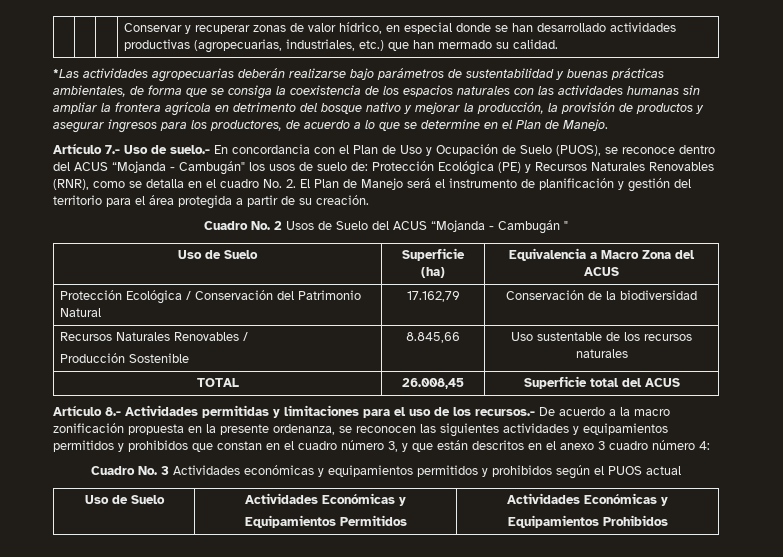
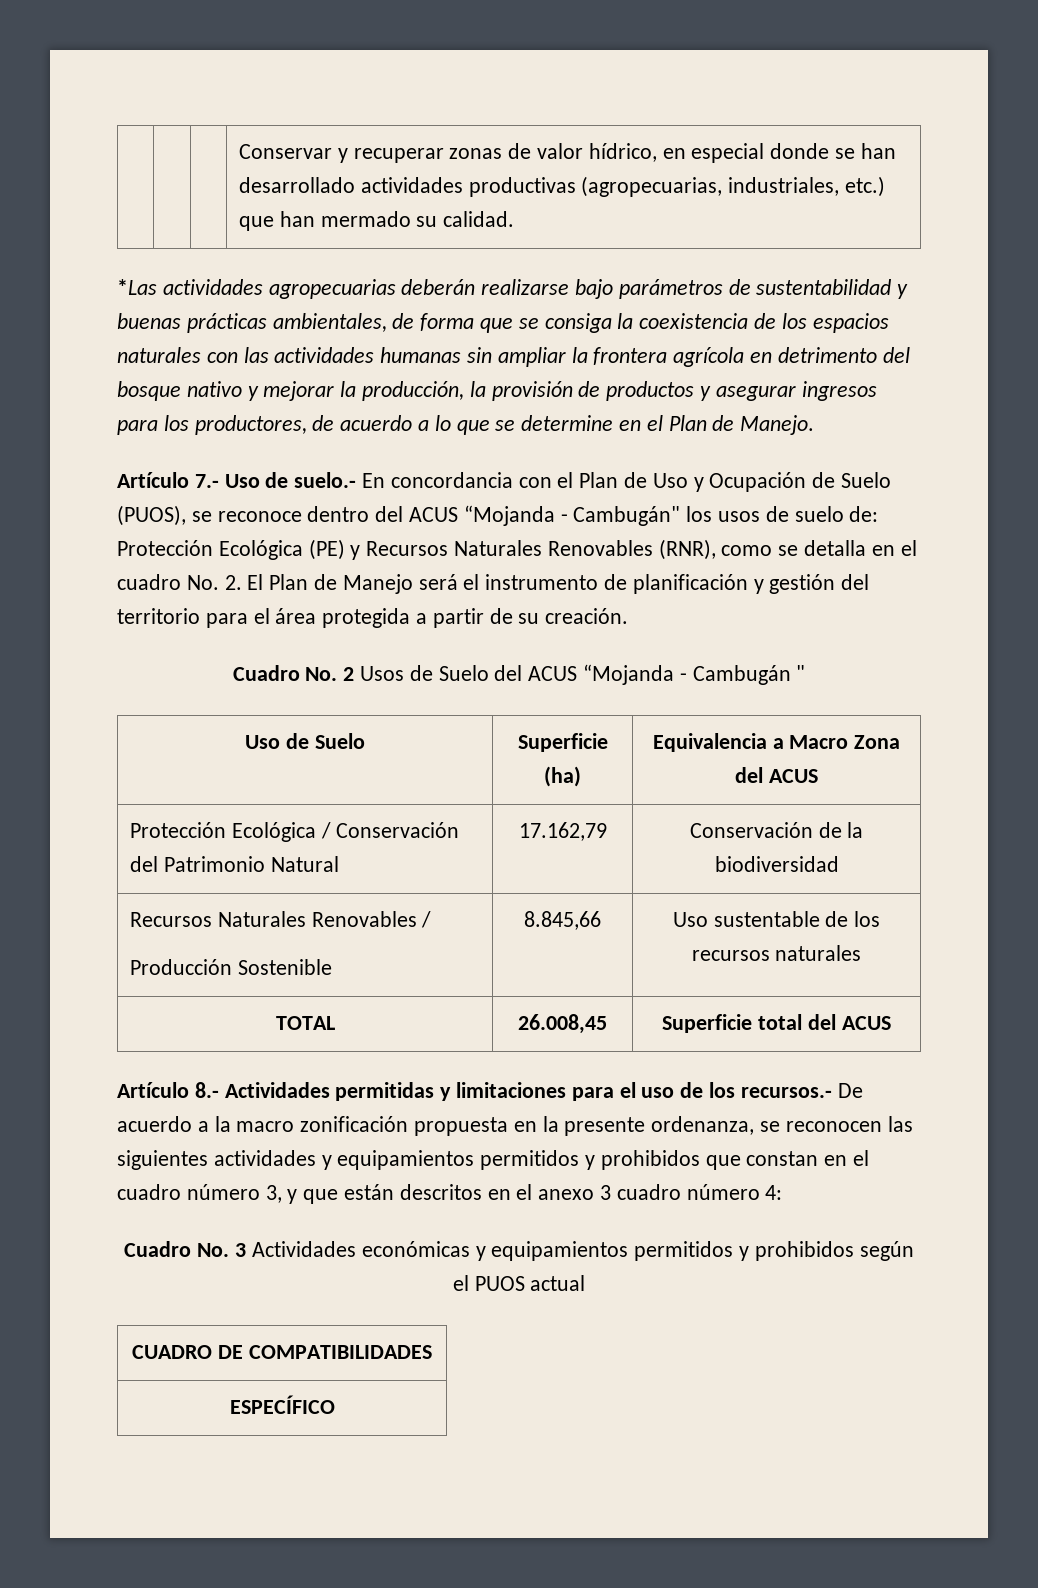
[84,495,165,504] [245,493,406,506] [244,515,407,528] [507,493,668,506] [507,515,668,528] Uso de Suelo | Actividades Económicas y // Equipamientos Permitidos | Actividades Económicas y // Equipamientos Prohibidos -> [132,1345,432,1359] [229,1395,335,1414] CUADRO DE COMPATIBILIDADES // ESPECÍFICO

